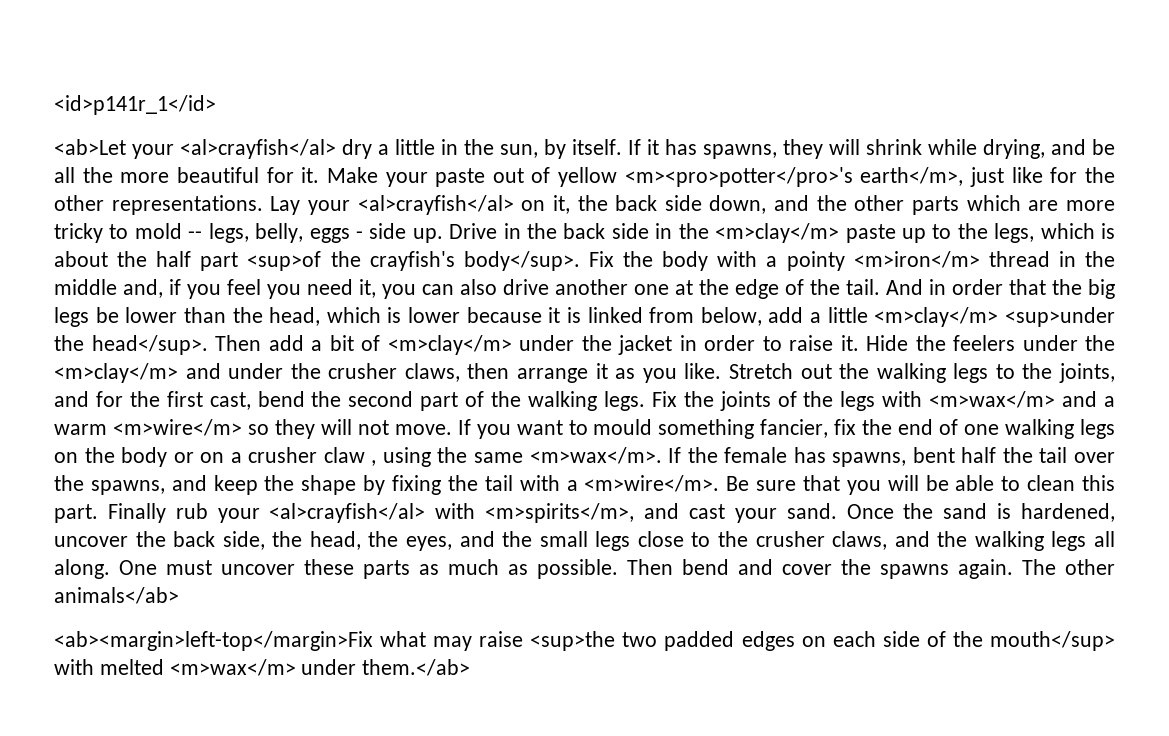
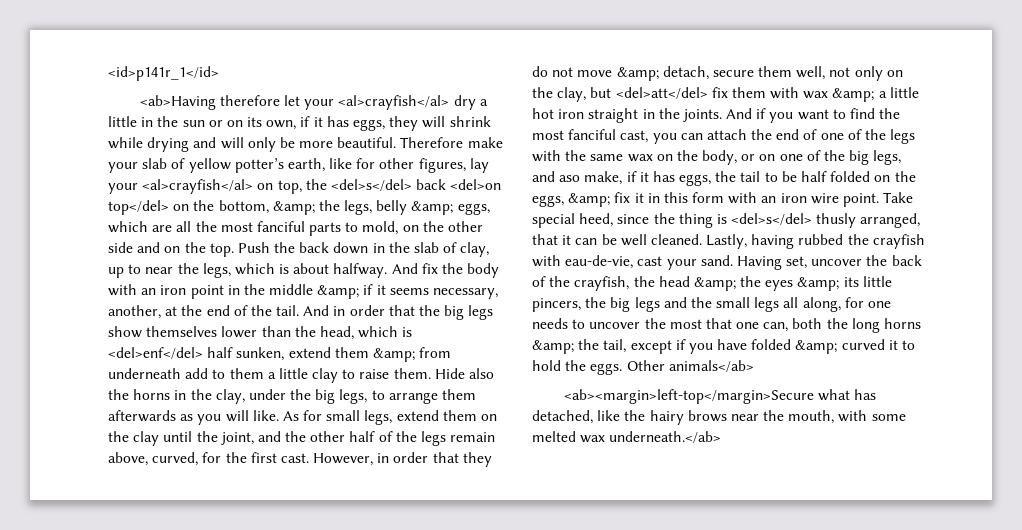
[54,139,126,155] <ab>Let -> [139,95,300,110] <ab>Having therefore let
[500,139,777,159] sun, by itself. If it has spawns, -> [182,116,386,131] sun or on its own, if it has eggs,
[983,139,1115,159] [54,167,1115,187] [54,195,1115,215] [54,223,896,243] drying, and be all the more beautiful for it. Make your paste out of yellow <m><pro>potter</pro>'s earth</m>, just like for the other representations. Lay your <al>crayfish</al> on it, the back side down, and the other parts which are more tricky to mold -- legs, belly, eggs - side up. Drive in the back side in the <m>clay</m> paste -> [147,137,503,152] [108,158,489,173] [108,179,502,194] [108,200,490,215] [108,221,484,236] [108,242,490,257] drying and will only be more beautiful. Therefore make your slab of yellow potter’s earth, like for other figures, lay your <al>crayfish</al> on top, the <del>s</del> back <del>on top</del> on the bottom, &amp; the legs, belly &amp; eggs, which are all the most fanciful parts to mold, on the other side and on the top. Push the back down in the slab of clay,
(952, 231) none -> [145,267,174,274] near
[117,251,1115,271] [54,279,669,299] the half part <sup>of the crayfish's body</sup>. Fix the body with a pointy <m>iron</m> thread in the middle and, if you feel you need it, you can also drive another one -> [333,263,500,278] [108,284,499,299] [108,305,161,319] halfway. And fix the body with an iron point in the middle &amp; if it seems necessary, another,
[735,279,779,299] edge -> [206,305,230,316] end
[95,307,119,323] be -> [108,326,218,338] show themselves
[408,307,1116,327] [54,335,1115,355] [54,363,1115,383] [54,391,1115,411] [54,419,1116,439] [54,447,1115,467] [54,475,1116,495] [54,503,1115,523] [54,531,1115,551] [54,559,1115,579] [54,587,179,604] [54,631,1116,651] [54,659,471,676] lower because it is linked from below, add a little <m>clay</m> <sup>under the head</sup>. Then add a bit of <m>clay</m> under the jacket in order to raise it. Hide the feelers under the <m>clay</m> and under the crusher claws, then arrange it as you like. Stretch out the walking legs to the joints, and for the first cast, bend the second part of the walking legs. Fix the joints of the legs with <m>wax</m> and a warm <m>wire</m> so they will not move. If you want to mould something fancier, fix the end of one walking legs on the body or on a crusher claw , using the same <m>wax</m>. If the female has spawns, bent half the tail over the spawns, and keep the shape by fixing the tail with a <m>wire</m>. Be sure that you will be able to clean this part. Finally rub your <al>crayfish</al> with <m>spirits</m>, and cast your sand. Once the sand is hardened, uncover the back side, the head, the eyes, and the small legs close to the crusher claws, and the walking legs all along. One must uncover these parts as much as possible. Then bend and cover the spawns again. The other animals</ab> // <ab><margin>left-top</margin>Fix what may raise <sup>the two padded edges on each side of the mouth</sup> with melted <m>wax</m> under them.</ab> -> [108,347,452,362] [108,368,495,383] [108,389,477,404] [108,410,498,425] [108,431,496,446] [108,452,492,467] [532,66,903,81] [532,87,919,102] [532,108,901,123] [532,129,916,144] [532,150,902,165] [532,171,916,186] [532,192,914,207] [532,213,921,228] [532,234,925,249] [532,255,922,270] [532,276,892,291] [532,297,892,312] [532,318,922,333] [532,339,916,354] [532,360,754,375] [563,389,876,404] [532,410,906,425] [532,431,722,443] <del>enf</del> half sunken, extend them &amp; from underneath add to them a little clay to raise them. Hide also the horns in the clay, under the big legs, to arrange them afterwards as you will like. As for small legs, extend them on the clay until the joint, and the other half of the legs remain above, curved, for the first cast. However, in order that they do not move &amp; detach, secure them well, not only on the clay, but <del>att</del> fix them with wax &amp; a little hot iron straight in the joints. And if you want to find the most fanciful cast, you can attach the end of one of the legs with the same wax on the body, or on one of the big legs, and aso make, if it has eggs, the tail to be half folded on the eggs, &amp; fix it in this form with an iron wire point. Take special heed, since the thing is <del>s</del> thusly arranged, that it can be well cleaned. Lastly, having rubbed the crayfish with eau-de-vie, cast your sand. Having set, uncover the back of the crayfish, the head &amp; the eyes &amp; its little pincers, the big legs and the small legs all along, for one needs to uncover the most that one can, both the long horns &amp; the tail, except if you have folded &amp; curved it to hold the eggs. Other animals</ab> // <ab><margin>left-top</margin>Secure what has detached, like the hairy brows near the mouth, with some melted wax underneath.</ab>

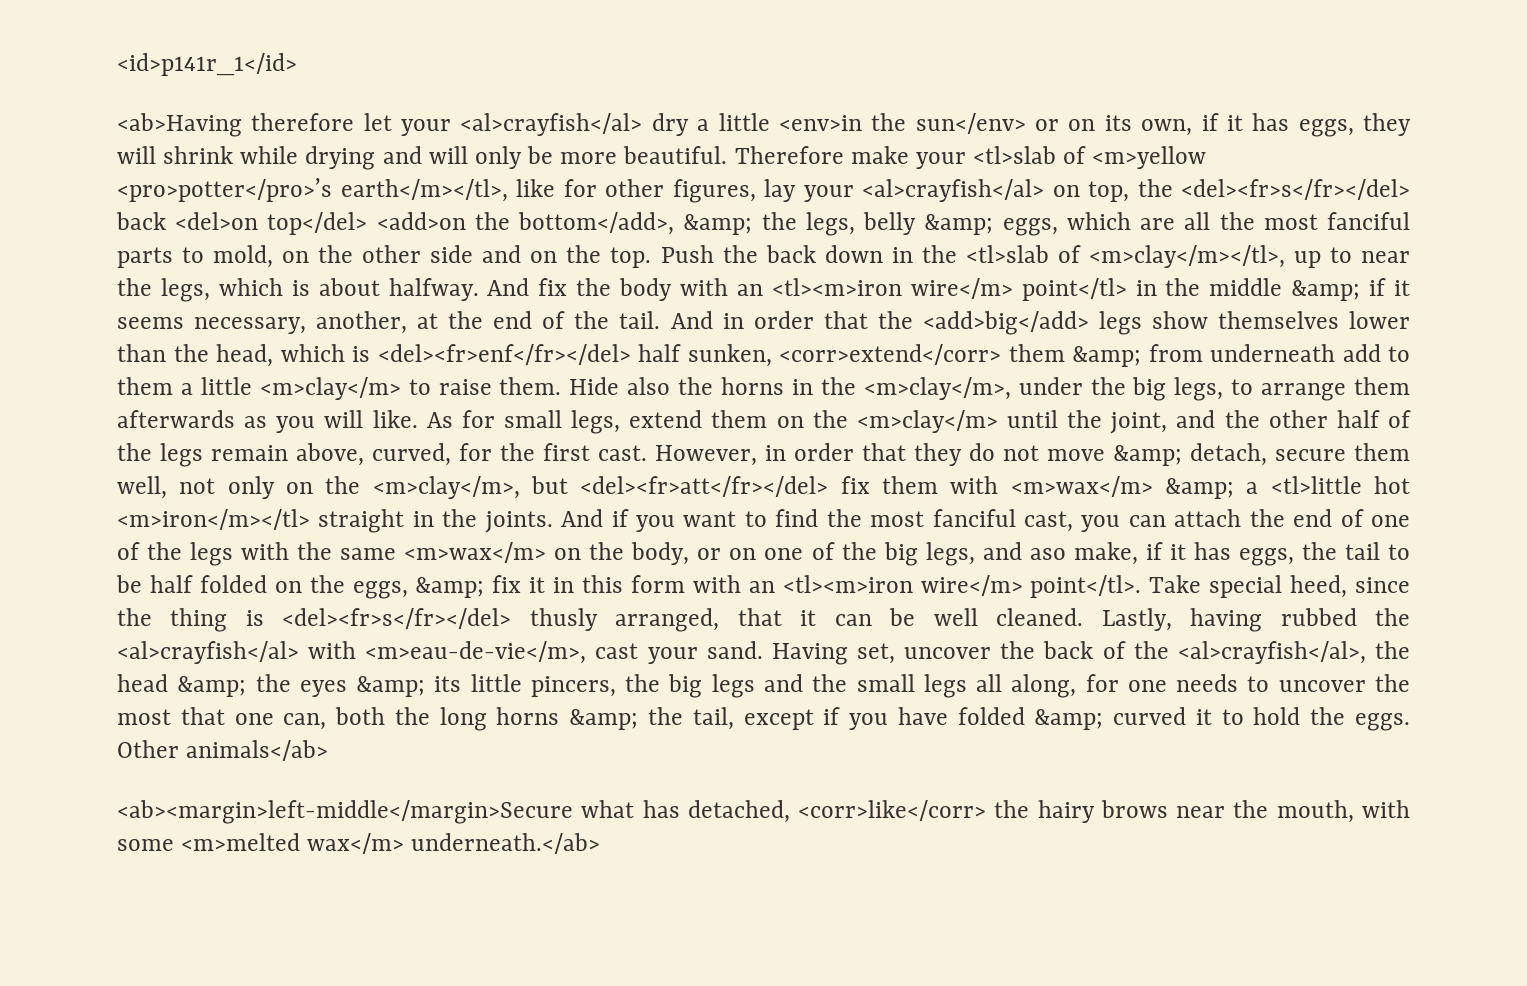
[141,116,205,127] in the sun -> [778,113,1026,134] <env>in the sun</env>
[142,158,325,173] slab of yellow potter’s earth, -> [973,146,1207,169] [117,178,508,202] <tl>slab of <m>yellow <pro>potter</pro>’s earth</m></tl>,
[330,179,412,191] <del>s</del> -> [1181,179,1410,200] <del><fr>s</fr></del>
[173,200,269,214] on the bottom, -> [376,212,675,235] <add>on the bottom</add>,
[414,242,490,257] slab of clay, -> [965,245,1285,268] <tl>slab of <m>clay</m></tl>,
[160,285,224,299] iron point -> [771,278,1127,301] <tl><m>iron wire</m> point</tl>
[444,305,465,320] big -> [922,311,1089,335] <add>big</add>
[108,347,203,359] <del>enf</del> -> [377,344,631,365] <del><fr>enf</fr></del>
[288,347,331,358] extend -> [779,344,1001,365] <corr>extend</corr>
[312,368,339,383] clay -> [259,377,401,400] <m>clay</m>
[215,389,245,404] clay, -> [863,377,1011,400] <m>clay</m>,
[133,431,160,446] clay -> [856,410,998,433] <m>clay</m>
[557,87,708,102] clay, but <del>att</del> -> [372,476,829,499] <m>clay</m>, but <del><fr>att</fr></del>
[803,91,829,99] wax -> [1010,476,1153,497] <m>wax</m>
[889,87,919,98] [532,108,585,119] little hot iron -> [1270,476,1410,494] [117,509,310,530] <tl>little hot <m>iron</m></tl>
[627,154,653,162] wax -> [404,542,547,563] <m>wax</m>
[780,193,880,207] iron wire point. -> [782,575,1142,598] <tl><m>iron wire</m> point</tl>.
[731,213,813,225] <del>s</del> -> [282,608,512,629] <del><fr>s</fr></del>
[872,234,925,249] [532,255,634,269] crayfish with eau-de-vie, -> [117,641,587,664] <al>crayfish</al> with <m>eau-de-vie</m>,
[574,276,630,291] crayfish, -> [1177,641,1366,664] <al>crayfish</al>,
[563,389,814,404] <ab><margin>left-top</margin>Secure -> [117,800,573,824] <ab><margin>left-middle</margin>Secure
[597,410,621,421] like -> [798,800,987,821] <corr>like</corr>
[532,431,606,443] melted wax -> [181,833,405,854] <m>melted wax</m>

